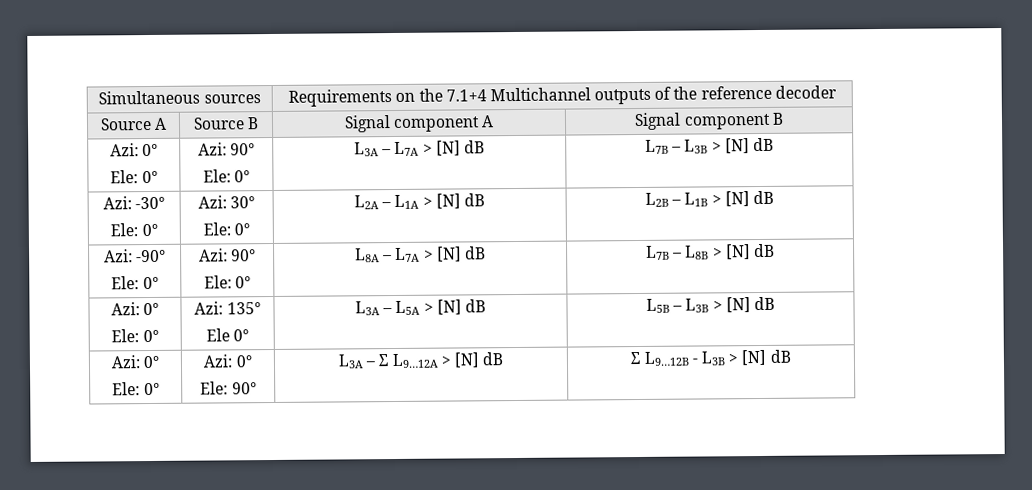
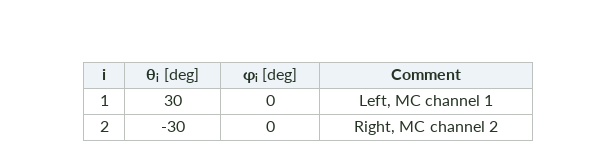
[98,90,261,105] [288,85,837,107] [99,117,168,131] [192,117,260,130] [343,115,495,133] [634,112,784,131] [109,143,159,157] [110,170,158,184] [197,142,256,156] [202,169,251,183] [354,140,485,157] [645,137,774,154] [102,196,166,210] [110,223,158,237] [197,195,256,209] [202,222,251,236] [354,193,485,210] [645,190,774,207] [103,249,167,263] [111,276,159,290] [198,248,257,262] [203,275,252,289] [355,246,486,263] [646,243,775,260] [110,302,160,316] [111,329,159,343] [194,301,261,315] [205,328,250,342] [355,299,486,316] [646,296,775,313] [110,355,160,369] [112,382,160,396] [203,354,252,368] [200,381,257,395] [337,352,504,369] [630,349,791,366] Simultaneous sources | Requirements on the 7.1+4 Multichannel outputs of the reference decoder // Source A | Source B | Signal component A | Signal component B // Azi: 0° // Ele: 0° | Azi: 90° // Ele: 0° | L3A – L7A > [N] dB | L7B – L3B > [N] dB // Azi: -30° // Ele: 0° | Azi: 30° // Ele: 0° | L2A – L1A > [N] dB | L2B – L1B > [N] dB // Azi: -90° // Ele: 0° | Azi: 90° // Ele: 0° | L8A – L7A > [N] dB | L7B – L8B > [N] dB // Azi: 0° // Ele: 0° | Azi: 135° // Ele 0° | L3A – L5A > [N] dB | L5B – L3B > [N] dB // Azi: 0° // Ele: 0° | Azi: 0° // Ele: 90° | L3A – Ʃ L9…12A > [N] dB | Ʃ L9…12B - L3B > [N] dB -> [102,69,106,80] [146,68,199,83] [242,68,298,83] [391,69,461,80] [99,95,109,106] [163,95,182,106] [265,95,275,106] [358,95,494,109] [99,121,109,132] [160,121,185,132] [265,121,275,132] [354,121,498,135] i | θi [deg] | φi [deg] | Comment // 1 | 30 | 0 | Left, MC channel 1 // 2 | -30 | 0 | Right, MC channel 2

